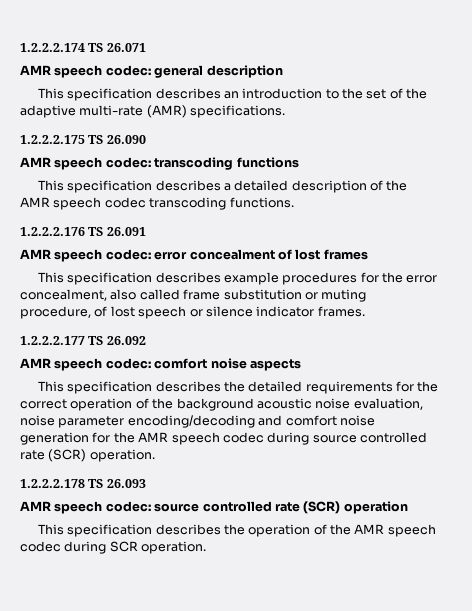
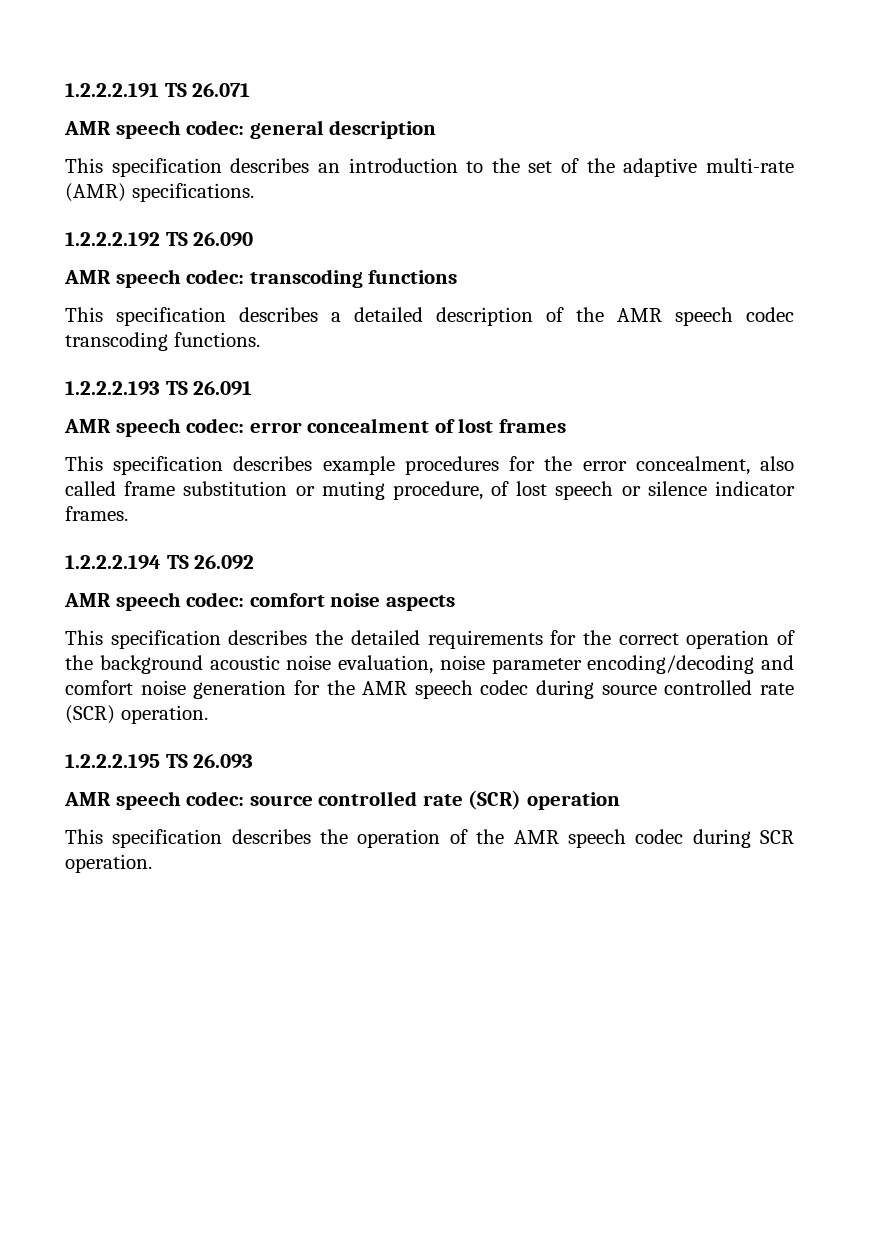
[20,43,85,52] 1.2.2.2.174 -> [65,83,159,98] 1.2.2.2.191
[20,135,85,144] 1.2.2.2.175 -> [65,232,160,247] 1.2.2.2.192
[20,227,85,236] 1.2.2.2.176 -> [65,381,160,396] 1.2.2.2.193
[20,336,85,345] 1.2.2.2.177 -> [65,555,161,570] 1.2.2.2.194
[20,479,85,488] 1.2.2.2.178 -> [65,754,160,769] 1.2.2.2.195

